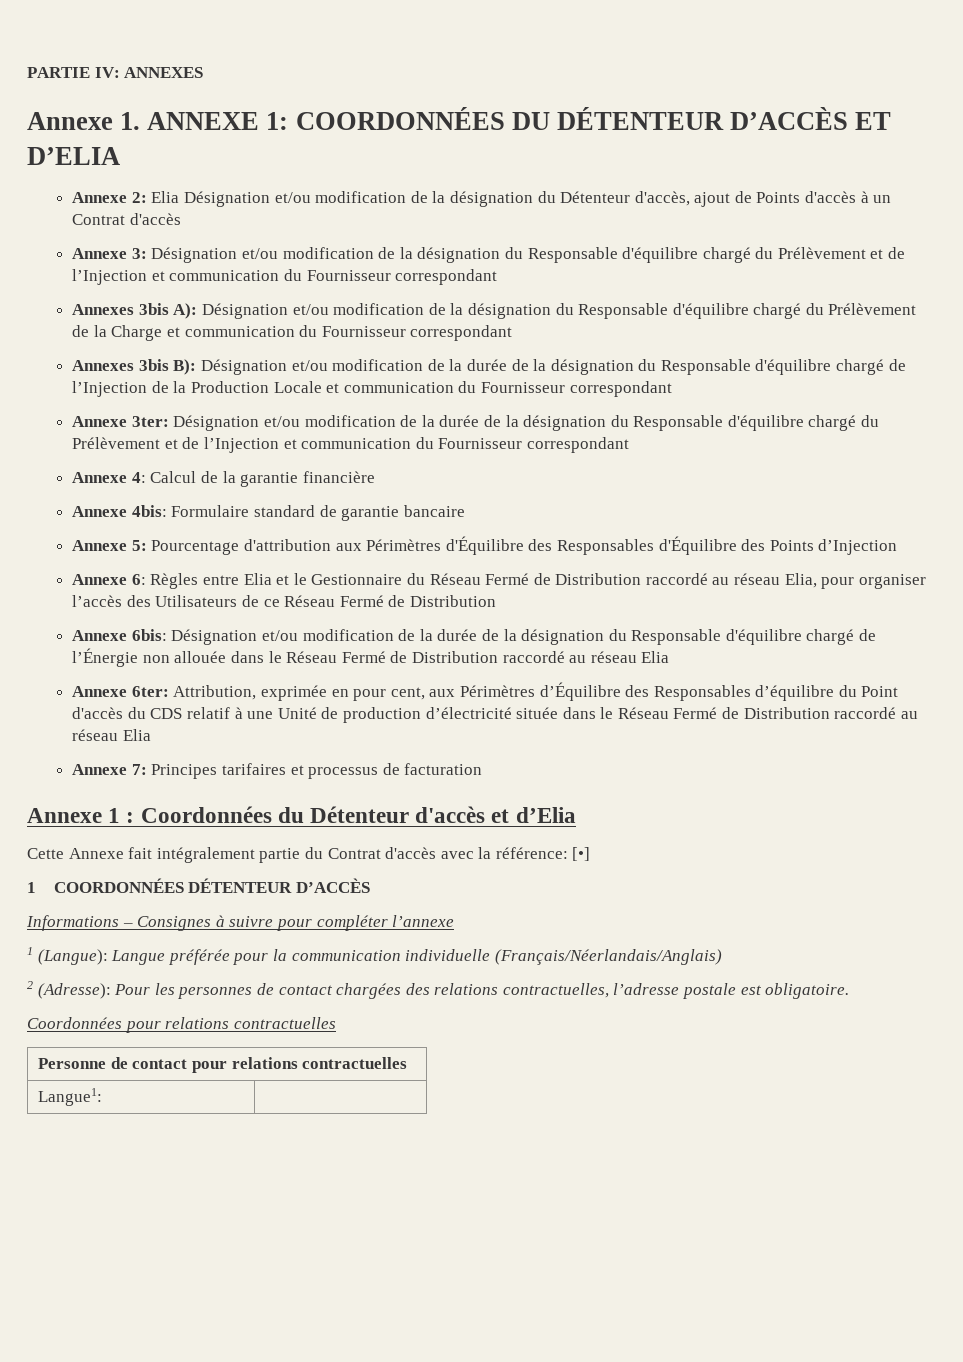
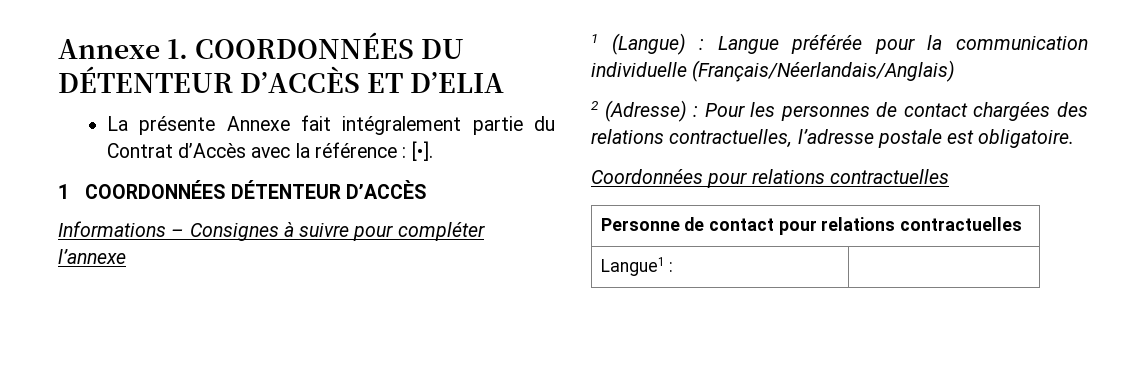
[27,67,204,78] [27,112,289,130] PARTIE IV: ANNEXES // Annexe 1. ANNEXE 1: -> [58,39,189,59] Annexe 1.
[72,191,892,207] [72,213,181,225] [72,247,906,263] [72,269,498,285] [72,303,917,319] [72,325,513,341] [72,359,906,375] [72,381,672,397] [72,415,880,431] [72,437,629,453] [72,471,375,487] [72,505,465,521] [72,536,898,555] [72,573,926,589] [72,595,496,607] [72,629,877,645] [72,648,670,667] [72,682,899,701] [72,707,918,723] [72,729,151,741] [72,763,483,779] [27,806,576,823] [27,848,64,859] Annexe 2: Elia Désignation et/ou modification de la désignation du Détenteur d'accès, ajout de Points d'accès à un Contrat d'accès // Annexe 3: Désignation et/ou modification de la désignation du Responsable d'équilibre chargé du Prélèvement et de l’Injection et communication du Fournisseur correspondant // Annexes 3bis A): Désignation et/ou modification de la désignation du Responsable d'équilibre chargé du Prélèvement de la Charge et communication du Fournisseur correspondant // Annexes 3bis B): Désignation et/ou modification de la durée de la désignation du Responsable d'équilibre chargé de l’Injection de la Production Locale et communication du Fournisseur correspondant // Annexe 3ter: Désignation et/ou modification de la durée de la désignation du Responsable d'équilibre chargé du Prélèvement et de l’Injection et communication du Fournisseur correspondant // Annexe 4: Calcul de la garantie financière // Annexe 4bis: Formulaire standard de garantie bancaire // Annexe 5: Pourcentage d'attribution aux Périmètres d'Équilibre des Responsables d'Équilibre des Points d’Injection // Annexe 6: Règles entre Elia et le Gestionnaire du Réseau Fermé de Distribution raccordé au réseau Elia, pour organiser l’accès des Utilisateurs de ce Réseau Fermé de Distribution // Annexe 6bis: Désignation et/ou modification de la durée de la désignation du Responsable d'équilibre chargé de l’Énergie non allouée dans le Réseau Fermé de Distribution raccordé au réseau Elia // Annexe 6ter: Attribution, exprimée en pour cent, aux Périmètres d’Équilibre des Responsables d’équilibre du Point d'accès du CDS relatif à une Unité de production d’électricité située dans le Réseau Fermé de Distribution raccordé au réseau Elia // Annexe 7: Principes tarifaires et processus de facturation // Annexe 1 : Coordonnées du Détenteur d'accès et d’Elia // Cette -> [106,116,216,135] La présente
[385,847,437,859] d'accès -> [178,143,247,158] d’Accès
[495,847,591,861] référence: [•] -> [314,141,433,161] référence : [•].
[37,949,108,965] (Langue): -> [611,33,705,55] (Langue) :
[37,983,111,999] (Adresse): -> [604,100,699,122] (Adresse) :
[38,1088,103,1106] Langue1: -> [600,257,674,276] Langue1 :

